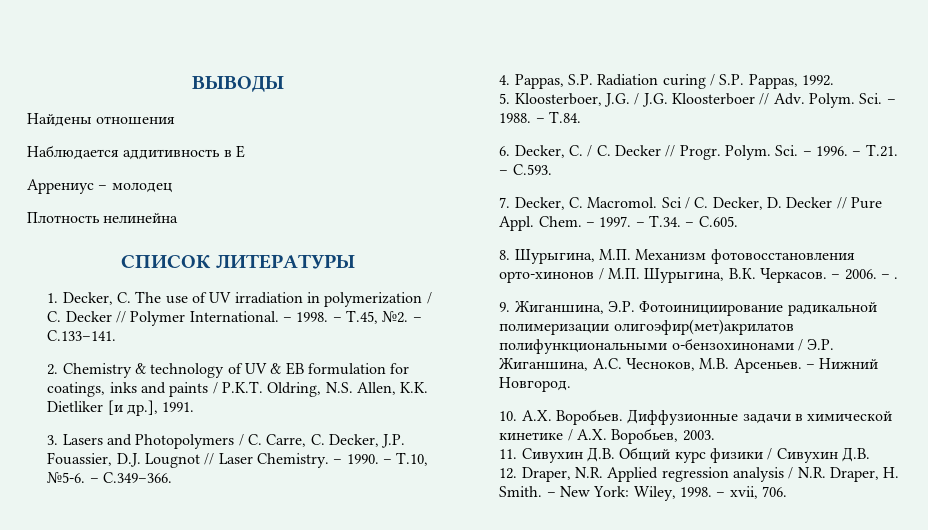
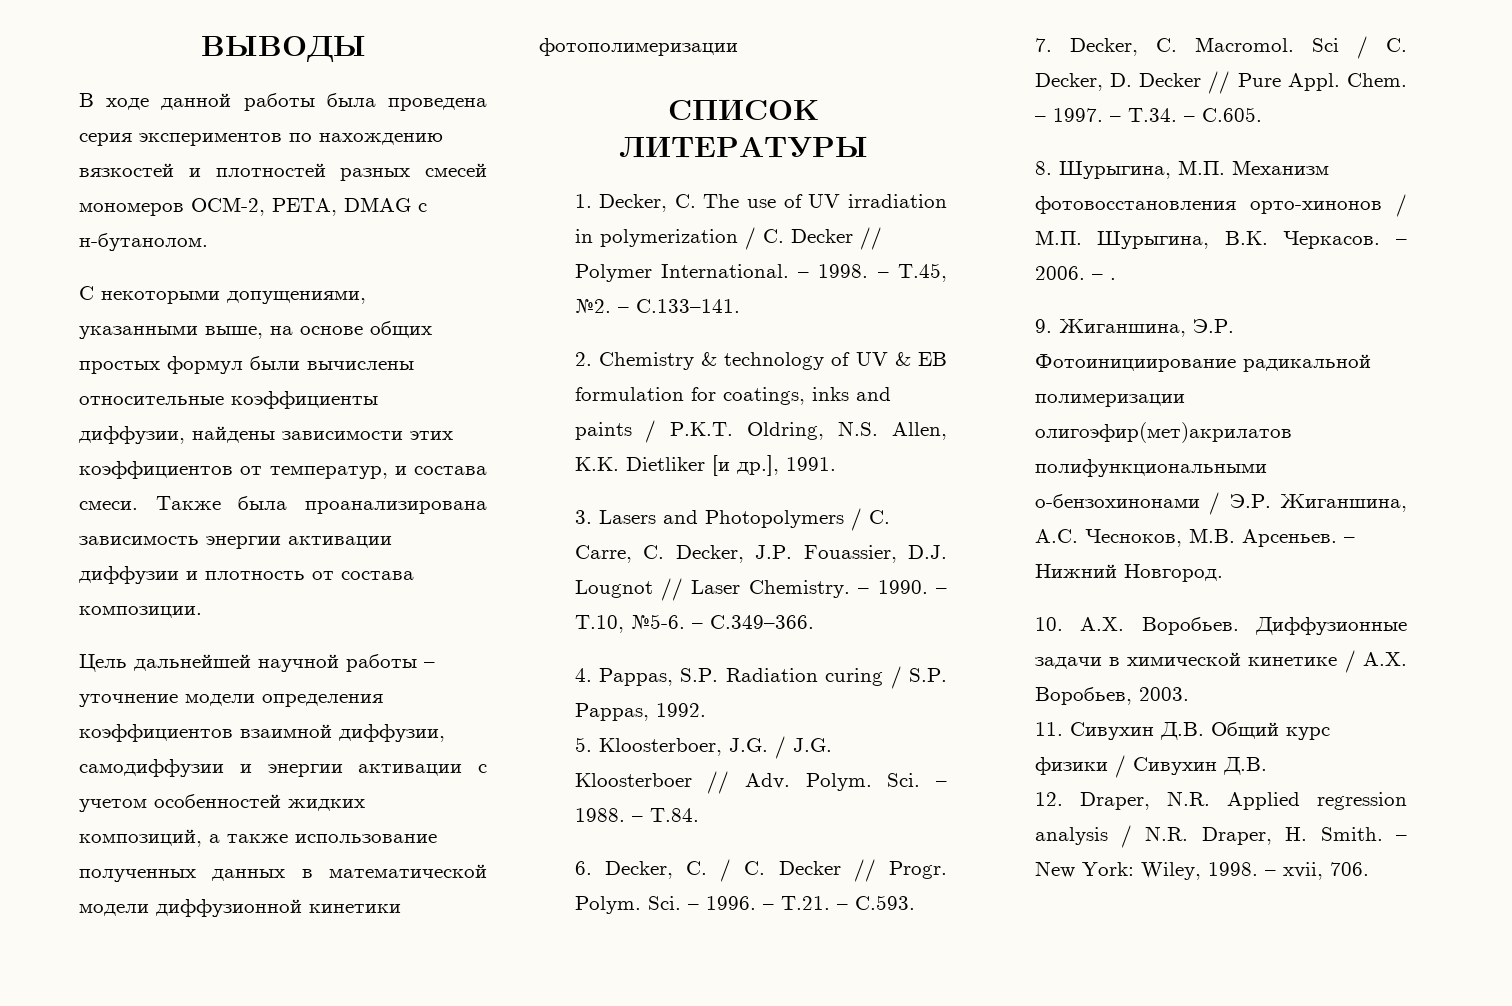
[27,113,176,127] [27,145,245,160] [27,179,172,194] [27,212,179,223] Найдены отношения // Наблюдается аддитивность в Е // Аррениус – молодец // Плотность нелинейна -> [79,93,487,111] [79,133,443,146] [79,163,487,181] [79,197,427,216] [79,233,208,251] [79,286,366,304] [79,321,432,339] [79,356,414,374] [79,391,378,409] [79,426,453,444] [79,461,487,479] [79,496,487,514] [79,536,392,549] [79,566,414,584] [79,606,202,618] [79,654,435,672] [79,694,383,707] [79,724,445,742] [79,759,487,777] [79,794,365,812] [79,829,437,847] [79,864,487,882] [79,899,401,917] [539,38,738,56] В ходе данной работы была проведена серия экспериментов по нахождению вязкостей и плотностей разных смесей мономеров OCM-2, PETA, DMAG с н-бутанолом. // С некоторыми допущениями, указанными выше, на основе общих простых формул были вычислены относительные коэффициенты диффузии, найдены зависимости этих коэффициентов от температур, и состава смеси. Также была проанализирована зависимость энергии активации диффузии и плотность от состава композиции. // Цель дальнейшей научной работы – уточнение модели определения коэффициентов взаимной диффузии, самодиффузии и энергии активации с учетом особенностей жидких композиций, а также использование полученных данных в математической модели диффузионной кинетики фотополимеризации

